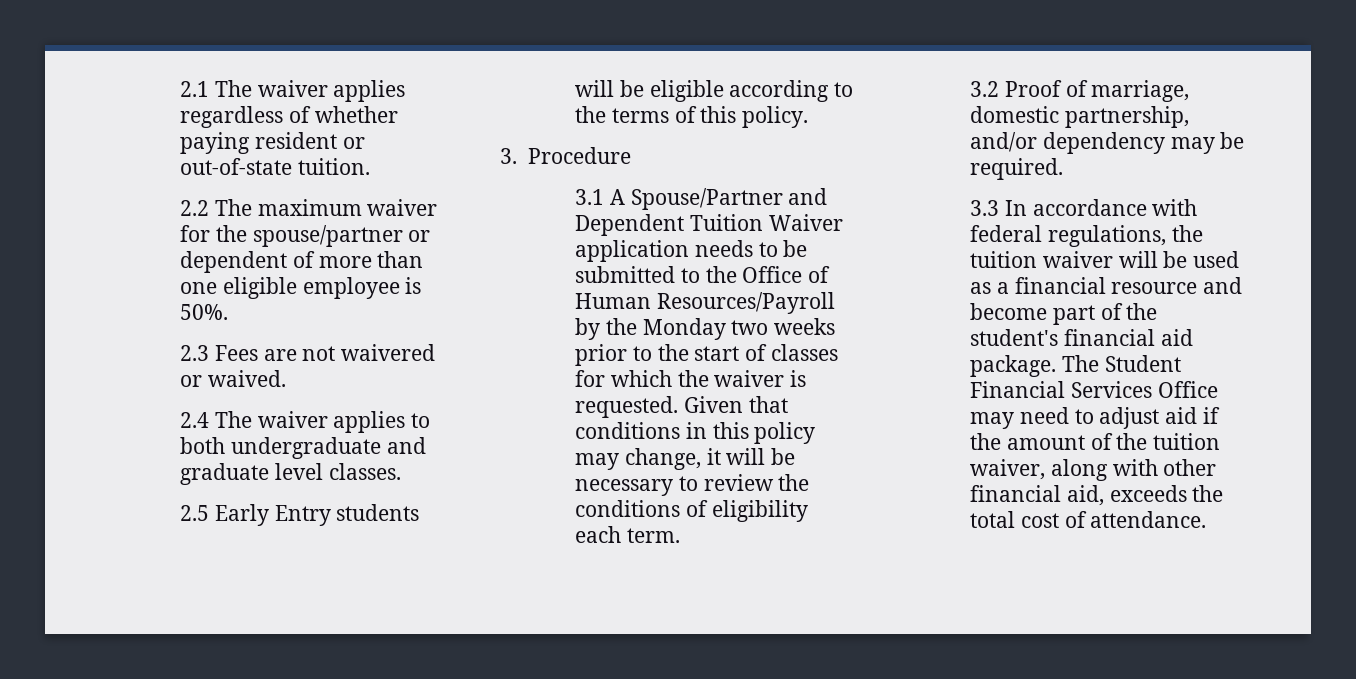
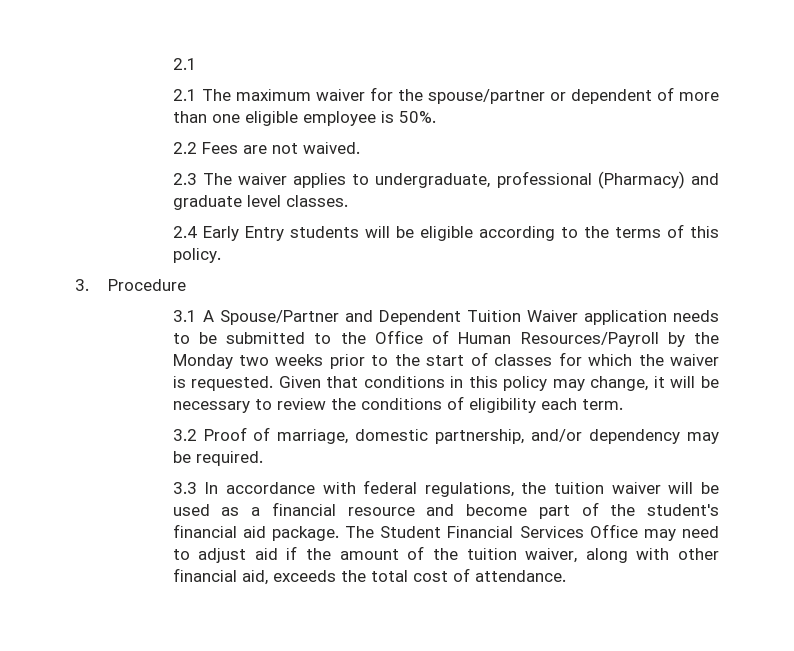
[180,80,406,102] [180,106,398,128] [180,132,365,154] [180,158,371,175] [180,200,210,216] 2.1 The waiver applies regardless of whether paying resident or out-of-state tuition. // 2.2 -> [172,58,197,70] [172,89,197,101] 2.1 // 2.1
[180,345,210,361] 2.3 -> [172,142,197,154] 2.2
[341,344,436,361] [180,375,203,387] waivered or -> (298, 148) none
[180,412,210,428] 2.4 -> [172,173,197,185] 2.3
[180,437,382,459] both undergraduate -> [375,171,685,189] undergraduate, professional (Pharmacy)
[180,505,210,521] 2.5 -> [172,226,197,238] 2.4

